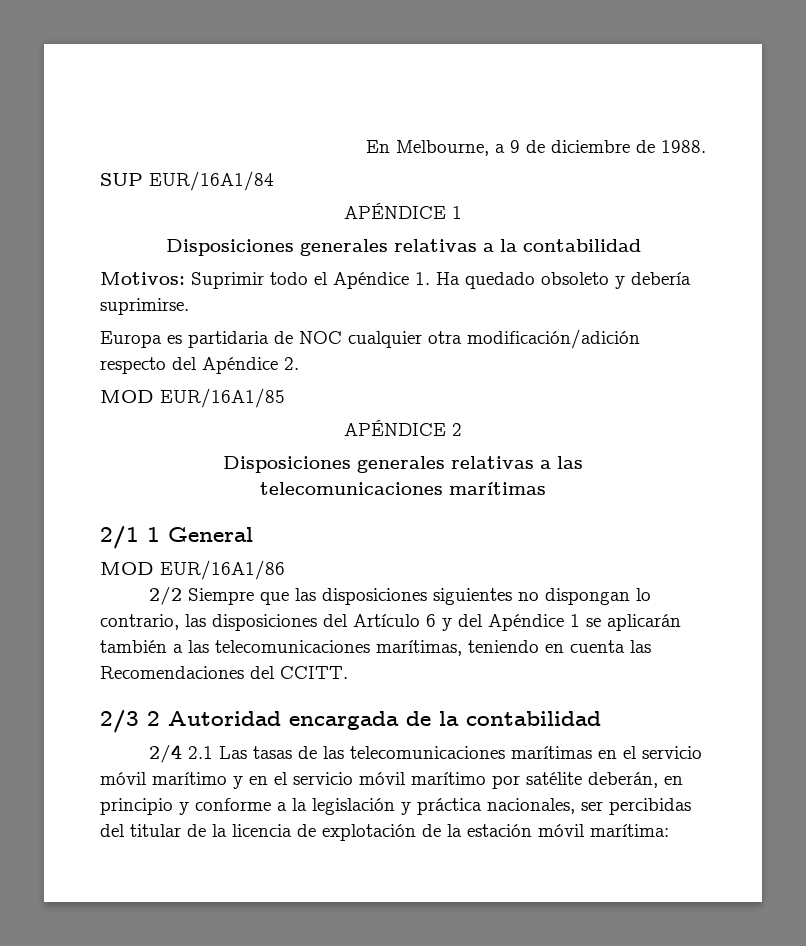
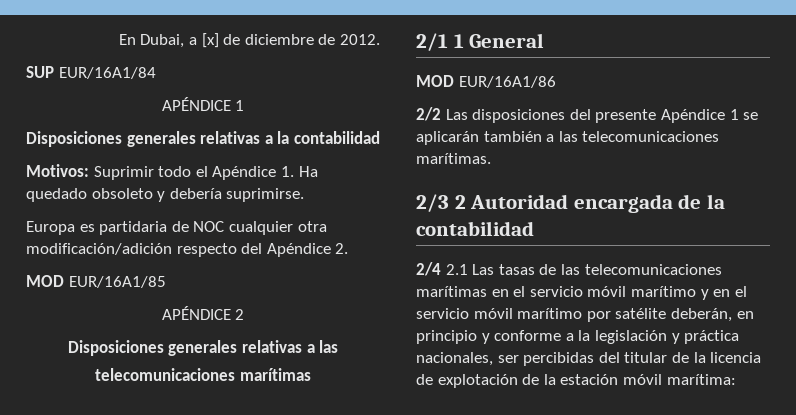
[396,140,520,156] Melbourne, a 9 -> [140,33,219,48] Dubai, a [x]
[661,140,706,153] 1988. -> [340,34,380,45] 2012.
[188,588,652,605] [100,614,483,631] Siempre que las disposiciones siguientes no dispongan lo contrario, las disposiciones del Artículo 6 y del -> [445,109,657,123] Las disposiciones del presente
[376,640,651,656] [100,666,348,679] marítimas, teniendo en cuenta las Recomendaciones del CCITT. -> [416,153,491,164] marítimas.

